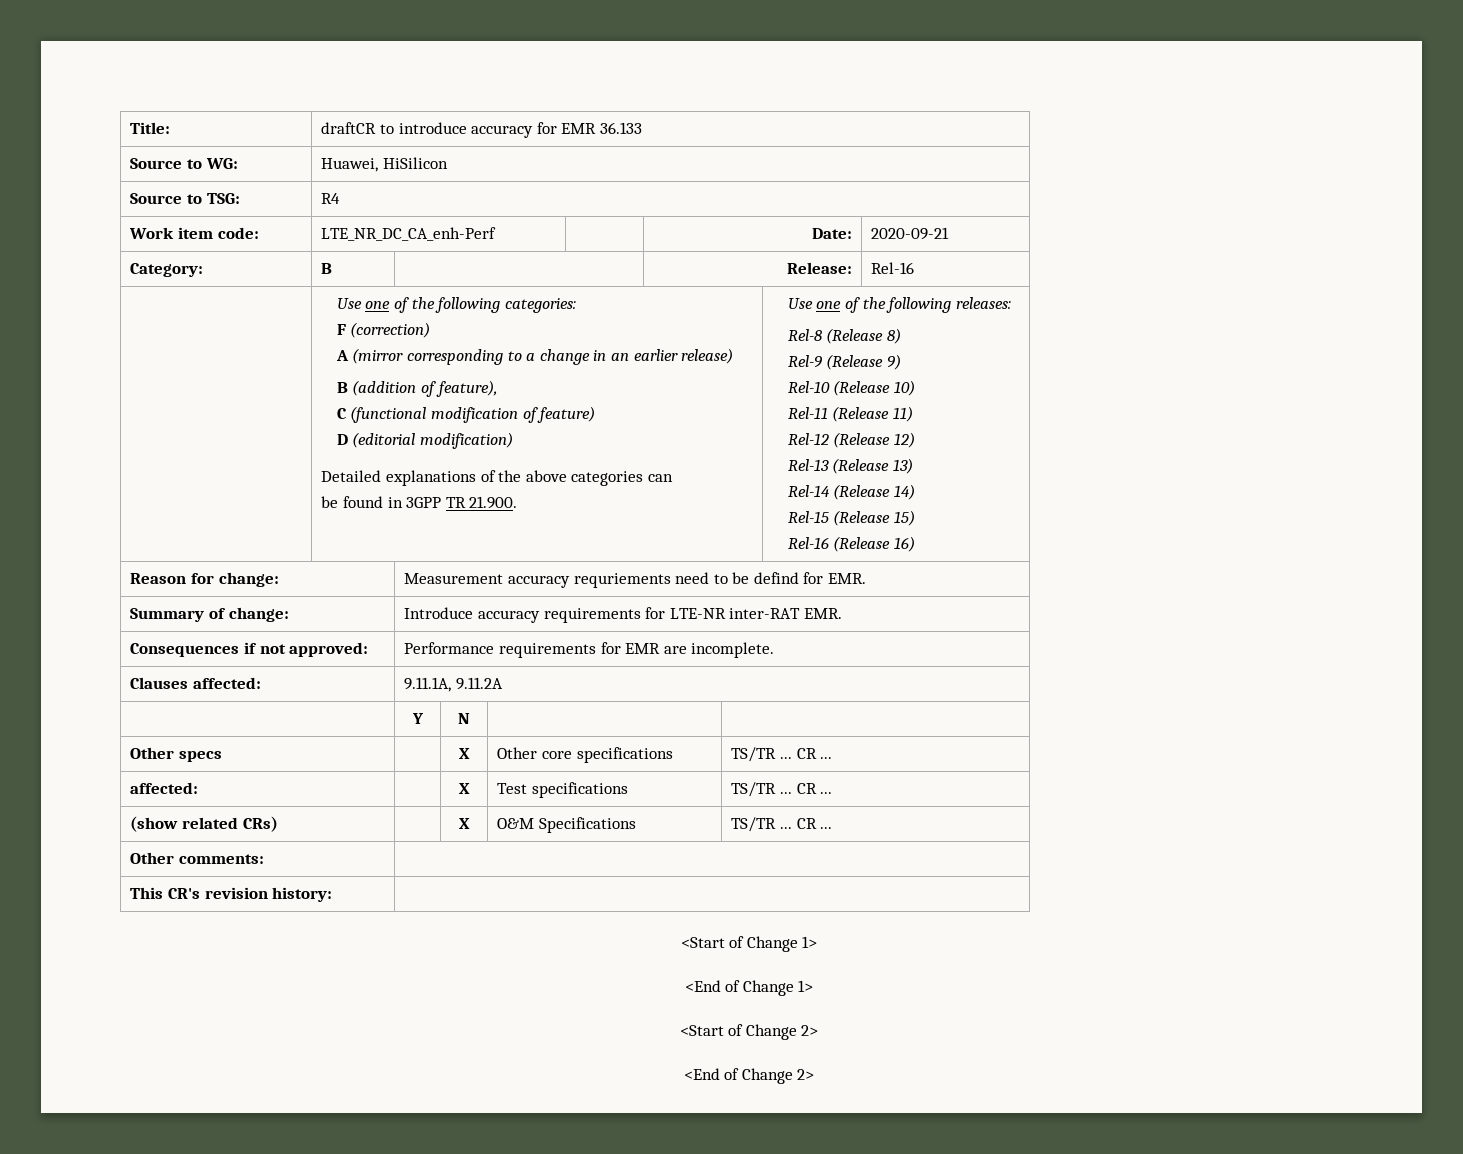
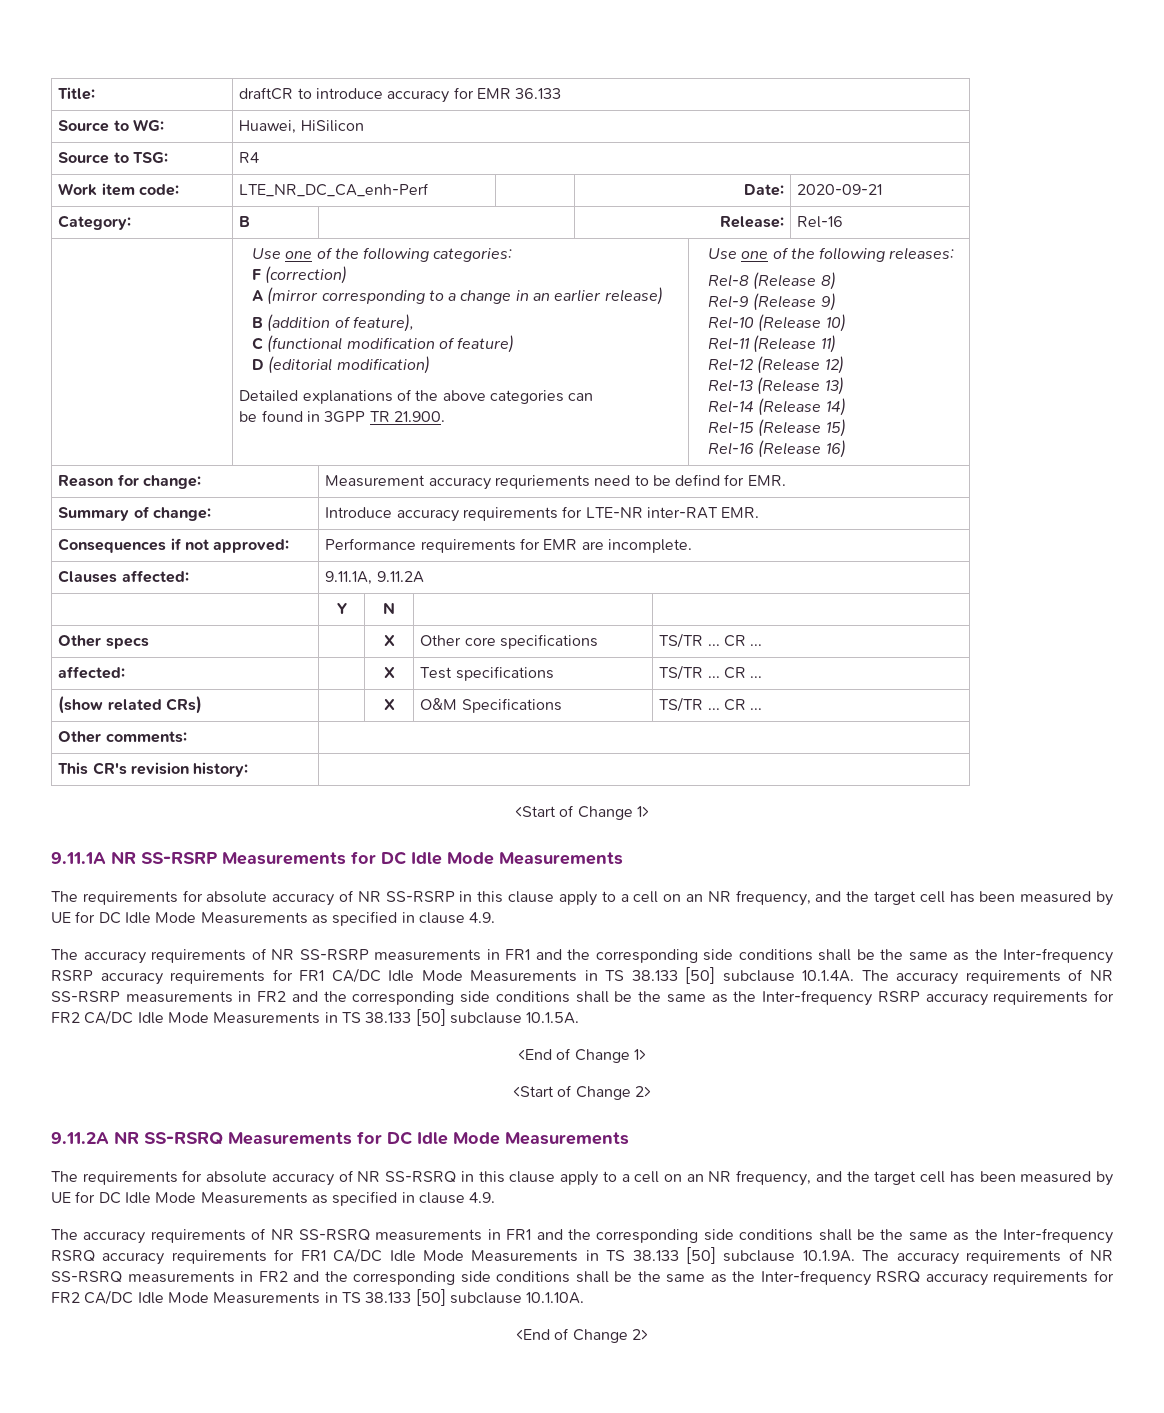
(818, 942) none -> [51,851,623,865] [51,890,1113,906] [51,911,496,926] [51,948,1113,964] [51,967,1113,985] [51,990,1114,1006] [51,1009,580,1026] // 9.11.1A NR SS-RSRP Measurements for DC Idle Mode Measurements // The requirements for absolute accuracy of NR SS-RSRP in this clause apply to a cell on an NR frequency, and the target cell has been measured by UE for DC Idle Mode Measurements as specified in clause 4.9. // The accuracy requirements of NR SS-RSRP measurements in FR1 and the corresponding side conditions shall be the same as the Inter-frequency RSRP accuracy requirements for FR1 CA/DC Idle Mode Measurements in TS 38.133 [50] subclause 10.1.4A. The accuracy requirements of NR SS-RSRP measurements in FR2 and the corresponding side conditions shall be the same as the Inter-frequency RSRP accuracy requirements for FR2 CA/DC Idle Mode Measurements in TS 38.133 [50] subclause 10.1.5A.
(819, 1030) none -> [51,1131,629,1145] [51,1170,1114,1186] [51,1191,496,1206] [51,1228,1113,1244] [51,1247,1114,1265] [51,1270,1114,1286] [51,1289,585,1306] // 9.11.2A NR SS-RSRQ Measurements for DC Idle Mode Measurements // The requirements for absolute accuracy of NR SS-RSRQ in this clause apply to a cell on an NR frequency, and the target cell has been measured by UE for DC Idle Mode Measurements as specified in clause 4.9. // The accuracy requirements of NR SS-RSRQ measurements in FR1 and the corresponding side conditions shall be the same as the Inter-frequency RSRQ accuracy requirements for FR1 CA/DC Idle Mode Measurements in TS 38.133 [50] subclause 10.1.9A. The accuracy requirements of NR SS-RSRQ measurements in FR2 and the corresponding side conditions shall be the same as the Inter-frequency RSRQ accuracy requirements for FR2 CA/DC Idle Mode Measurements in TS 38.133 [50] subclause 10.1.10A.

